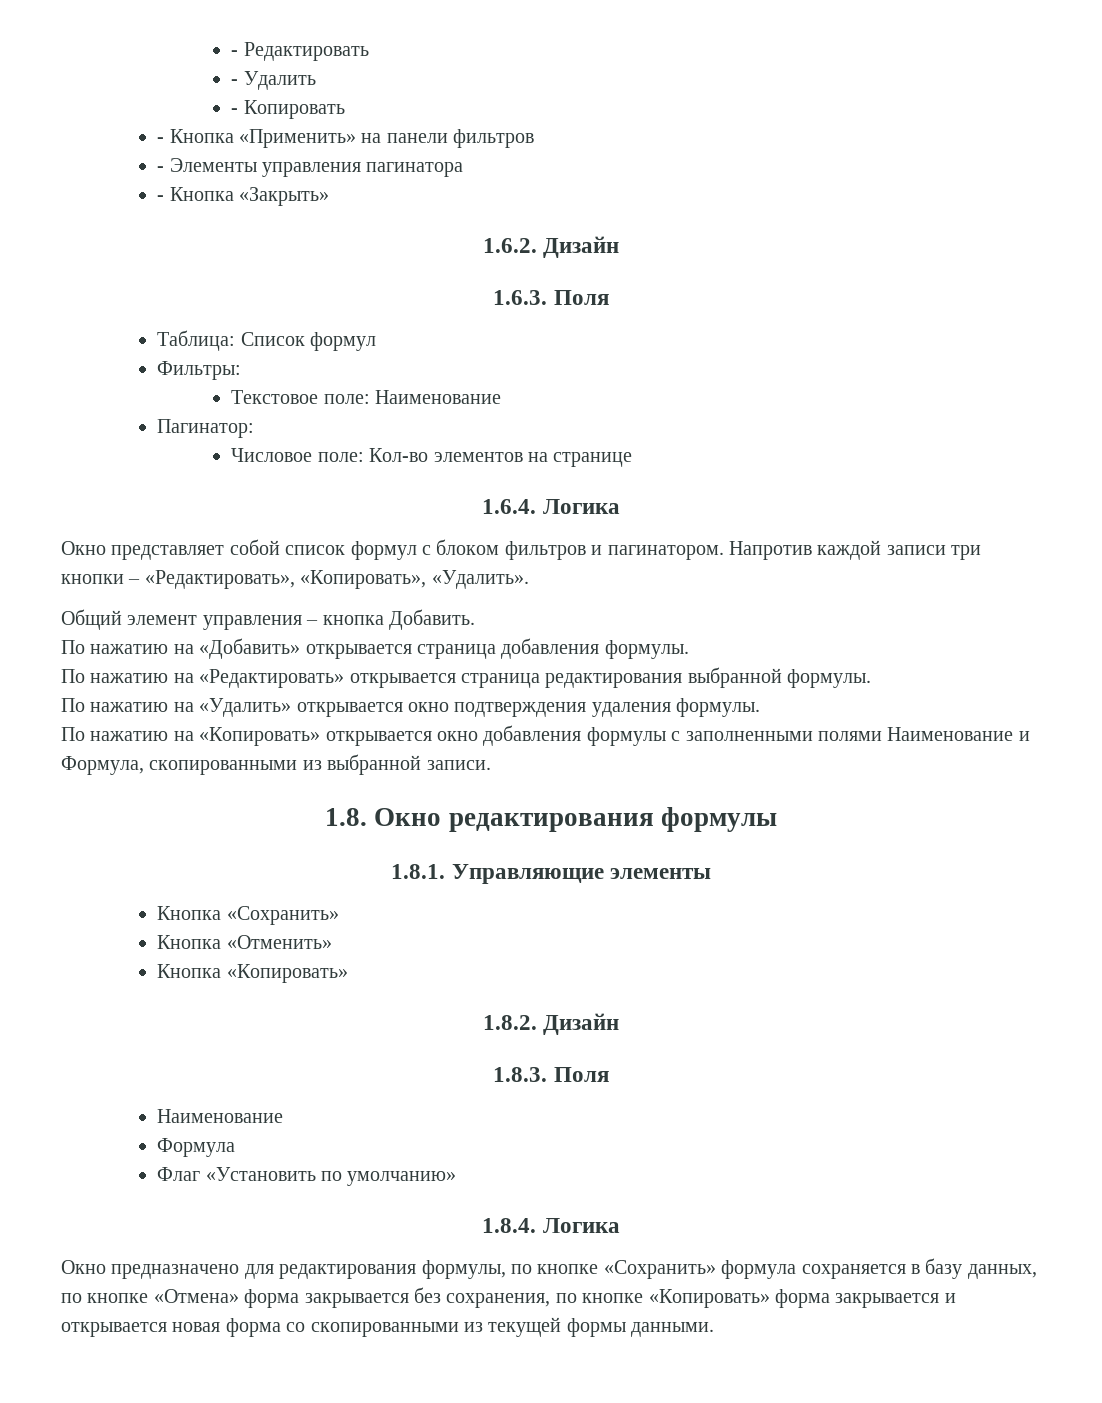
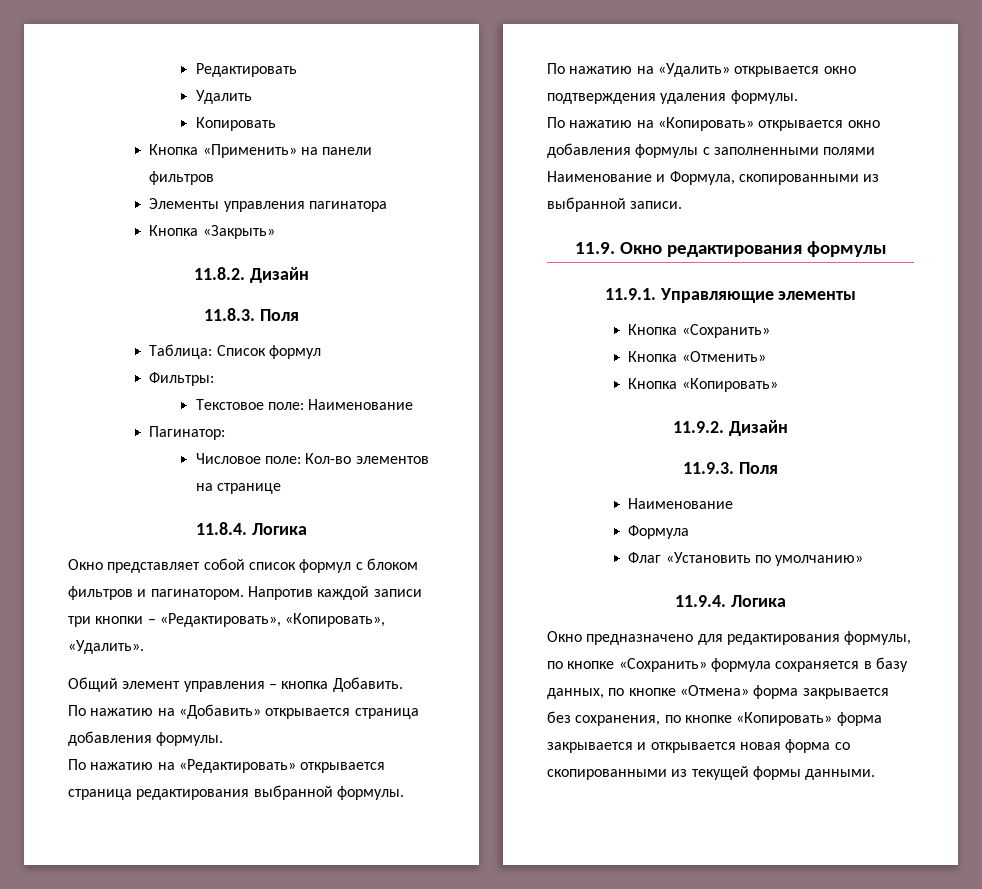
[231,50,239,56] - -> (195, 70) none
[231,79,239,85] - -> (297, 70) none
[231,108,239,114] - -> (252, 97) none
[157,137,165,143] - -> (276, 124) none
[157,166,165,172] - -> (215, 178) none
[157,195,165,201] - -> (388, 206) none
[482,236,620,258] [493,290,548,305] 1.6.2. Дизайн // 1.6.3. -> [194,267,309,283] [204,308,256,321] 11.8.2. Дизайн // 11.8.3.
[482,499,537,514] 1.6.4. -> [196,522,248,535] 11.8.4.
[325,808,368,826] 1.8. -> [574,242,615,254] 11.9.
[391,864,446,879] 1.8.1. -> [604,288,656,300] 11.9.1.
[482,1013,620,1035] [493,1067,548,1082] 1.8.2. Дизайн // 1.8.3. -> [673,420,788,436] [683,462,735,474] 11.9.2. Дизайн // 11.9.3.
[482,1218,537,1233] 1.8.4. -> [675,595,727,607] 11.9.4.

